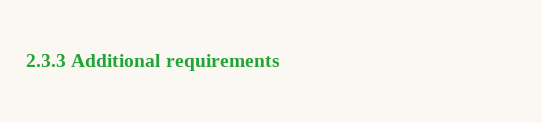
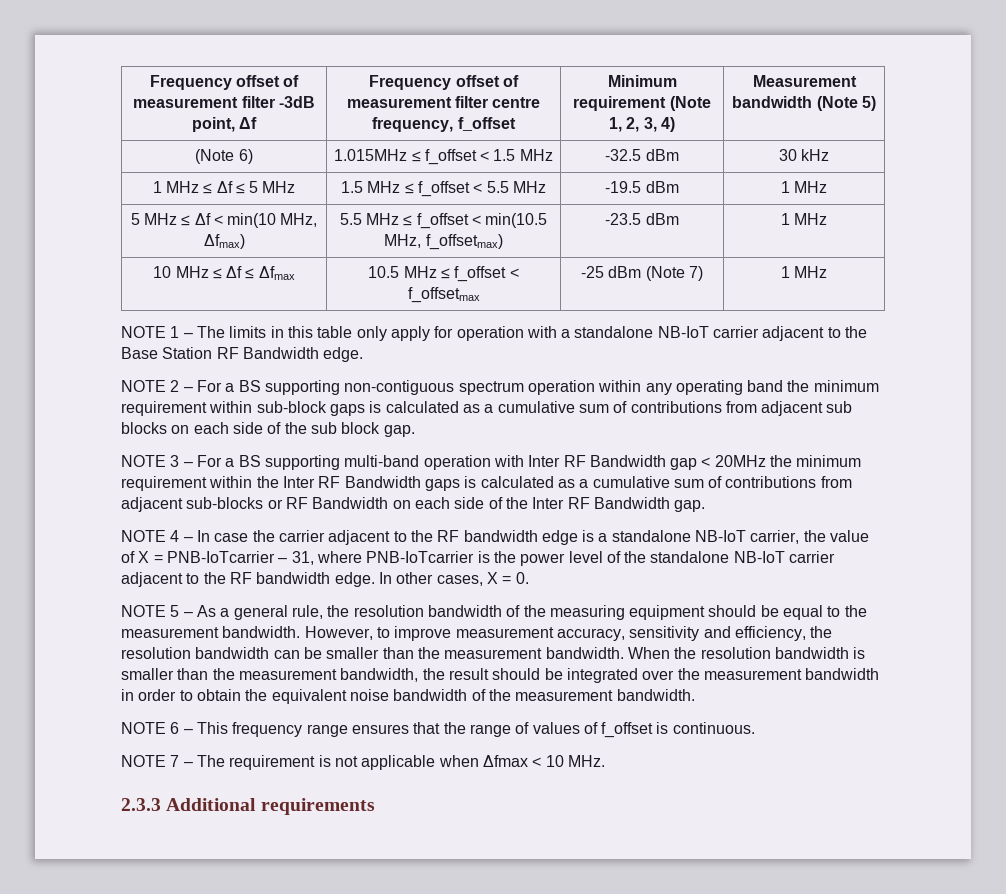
(26, 60) none -> [149,75,300,90] [133,96,315,108] [191,117,258,132] [369,75,519,90] [346,96,541,108] [372,117,516,132] [607,75,677,87] [573,96,711,111] [609,117,675,132] [752,75,857,87] [732,96,876,111] [195,149,253,164] [334,149,553,165] [605,149,679,161] [778,149,830,161] [152,181,296,194] [341,181,546,197] [605,181,679,193] [780,181,828,193] [130,213,318,228] [203,234,245,249] [339,213,548,229] [384,234,503,250] [605,213,679,225] [780,213,828,225] [153,266,295,280] [368,266,519,282] [407,287,480,303] [581,266,703,281] [780,266,828,278] [121,326,868,341] [121,347,364,362] [121,380,879,395] [121,401,853,416] [121,422,415,437] [121,455,862,470] [121,476,852,491] [121,497,706,512] [121,530,870,545] [121,551,836,566] [121,572,529,587] [121,605,867,620] [121,626,833,641] [121,647,866,659] [121,668,880,683] [121,689,695,704] [121,722,755,738] [121,755,605,770] Frequency offset of measurement filter -3dB point, Δf | Frequency offset of measurement filter centre frequency, f_offset | Minimum requirement (Note 1, 2, 3, 4) | Measurement bandwidth (Note 5) // (Note 6) | 1.015MHz ≤ f_offset < 1.5 MHz | -32.5 dBm | 30 kHz // 1 MHz ≤ Δf ≤ 5 MHz | 1.5 MHz ≤ f_offset < 5.5 MHz | -19.5 dBm | 1 MHz // 5 MHz ≤ Δf < min(10 MHz, Δfmax) | 5.5 MHz ≤ f_offset < min(10.5 MHz, f_offsetmax) | -23.5 dBm | 1 MHz // 10 MHz ≤ Δf ≤ Δfmax | 10.5 MHz ≤ f_offset < f_offsetmax | -25 dBm (Note 7) | 1 MHz // NOTE 1 – The limits in this table only apply for operation with a standalone NB-IoT carrier adjacent to the Base Station RF Bandwidth edge. // NOTE 2 – For a BS supporting non-contiguous spectrum operation within any operating band the minimum requirement within sub-block gaps is calculated as a cumulative sum of contributions from adjacent sub blocks on each side of the sub block gap. // NOTE 3 – For a BS supporting multi-band operation with Inter RF Bandwidth gap < 20MHz the minimum requirement within the Inter RF Bandwidth gaps is calculated as a cumulative sum of contributions from adjacent sub-blocks or RF Bandwidth on each side of the Inter RF Bandwidth gap. // NOTE 4 – In case the carrier adjacent to the RF bandwidth edge is a standalone NB-IoT carrier, the value of X = PNB-IoTcarrier – 31, where PNB-IoTcarrier is the power level of the standalone NB-IoT carrier adjacent to the RF bandwidth edge. In other cases, X = 0. // NOTE 5 – As a general rule, the resolution bandwidth of the measuring equipment should be equal to the measurement bandwidth. However, to improve measurement accuracy, sensitivity and efficiency, the resolution bandwidth can be smaller than the measurement bandwidth. When the resolution bandwidth is smaller than the measurement bandwidth, the result should be integrated over the measurement bandwidth in order to obtain the equivalent noise bandwidth of the measurement bandwidth. // NOTE 6 – This frequency range ensures that the range of values of f_offset is continuous. // NOTE 7 – The requirement is not applicable when Δfmax < 10 MHz. //

